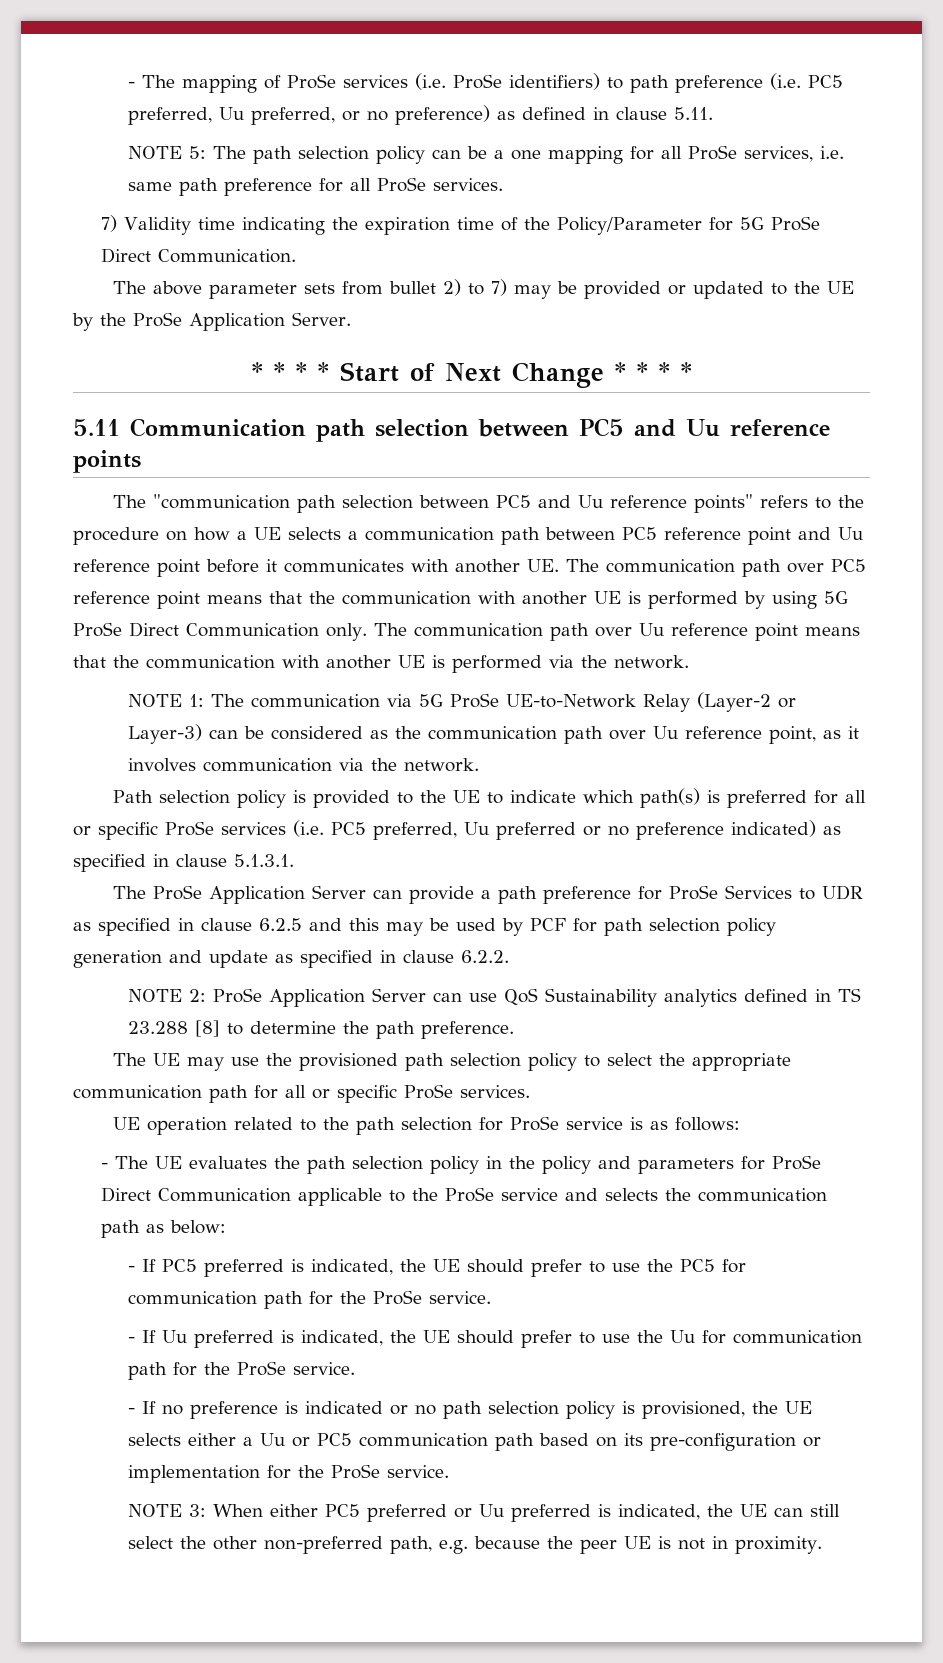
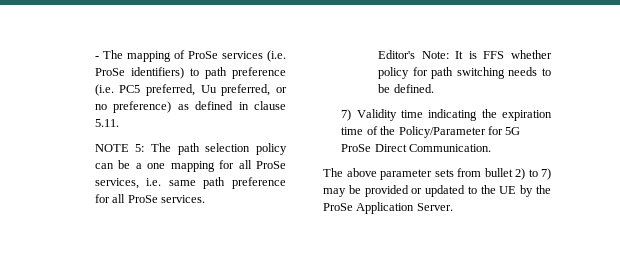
(504, 184) none -> [378,50,552,59] [378,67,551,79] [378,84,434,93] // Editor's Note: It is FFS whether policy for path switching needs to be defined.
[251,362,692,388] [73,418,830,442] [73,450,141,473] [113,494,865,513] [73,527,863,545] [73,559,866,577] [73,591,848,609] [73,622,860,641] [73,655,689,673] [128,692,797,712] [128,724,860,744] [128,758,480,772] [113,788,867,808] [73,820,841,840] [73,854,294,872] [113,885,864,904] [73,918,776,936] [73,950,509,968] [128,988,862,1007] [128,1020,515,1039] [113,1053,792,1071] [73,1084,530,1103] [113,1116,741,1135] [100,1155,821,1174] [100,1187,827,1206] [100,1220,226,1238] [128,1259,747,1277] [128,1290,492,1309] [128,1330,863,1348] [128,1361,356,1380] [128,1401,813,1419] [128,1433,822,1451] [128,1464,450,1483] [128,1504,841,1522] [128,1536,823,1554] // * * * * Start of Next Change * * * * // 5.11 Communication path selection between PC5 and Uu reference points // The "communication path selection between PC5 and Uu reference points" refers to the procedure on how a UE selects a communication path between PC5 reference point and Uu reference point before it communicates with another UE. The communication path over PC5 reference point means that the communication with another UE is performed by using 5G ProSe Direct Communication only. The communication path over Uu reference point means that the communication with another UE is performed via the network. // NOTE 1: The communication via 5G ProSe UE-to-Network Relay (Layer-2 or Layer-3) can be considered as the communication path over Uu reference point, as it involves communication via the network. // Path selection policy is provided to the UE to indicate which path(s) is preferred for all or specific ProSe services (i.e. PC5 preferred, Uu preferred or no preference indicated) as specified in clause 5.1.3.1. // The ProSe Application Server can provide a path preference for ProSe Services to UDR as specified in clause 6.2.5 and this may be used by PCF for path selection policy generation and update as specified in clause 6.2.2. // NOTE 2: ProSe Application Server can use QoS Sustainability analytics defined in TS 23.288 [8] to determine the path preference. // The UE may use the provisioned path selection policy to select the appropriate communication path for all or specific ProSe services. // UE operation related to the path selection for ProSe service is as follows: // - The UE evaluates the path selection policy in the policy and parameters for ProSe Direct Communication applicable to the ProSe service and selects the communication path as below: // - If PC5 preferred is indicated, the UE should prefer to use the PC5 for communication path for the ProSe service. // - If Uu preferred is indicated, the UE should prefer to use the Uu for communication path for the ProSe service. // - If no preference is indicated or no path selection policy is provisioned, the UE selects either a Uu or PC5 communication path based on its pre-configuration or implementation for the ProSe service. // NOTE 3: When either PC5 preferred or Uu preferred is indicated, the UE can still select the other non-preferred path, e.g. because the peer UE is not in proximity. -> (453, 207) none

